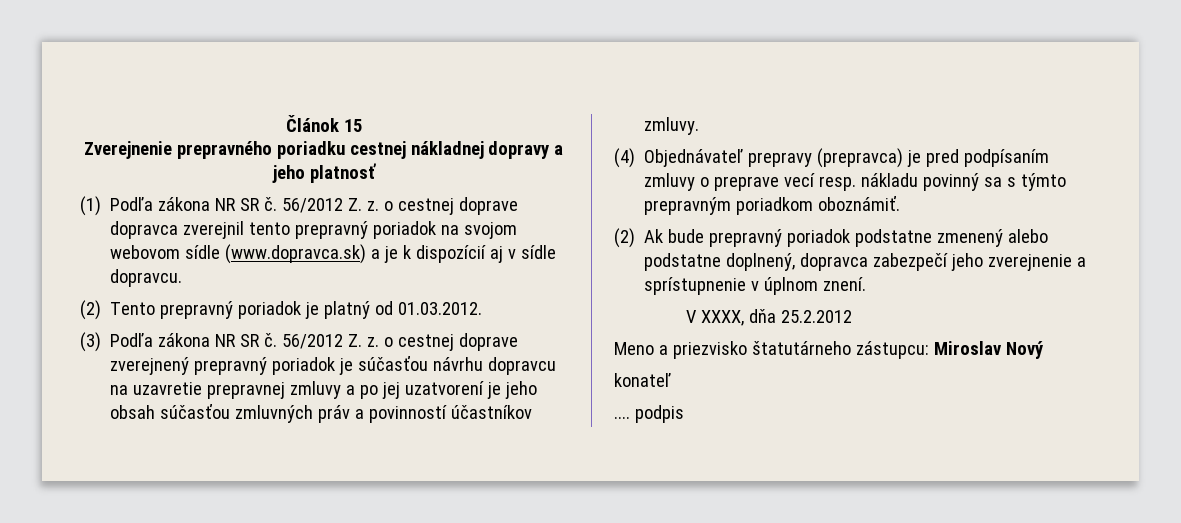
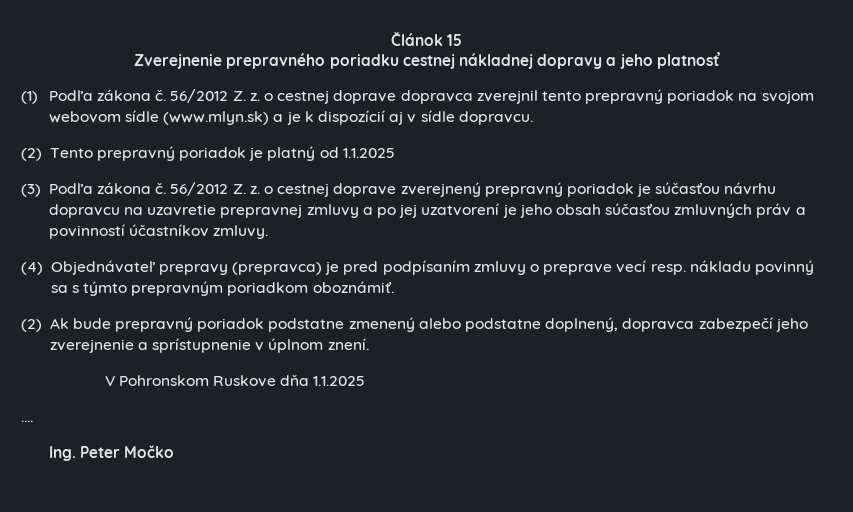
[215,198,261,211] NR SR -> (152, 95) none
[225,244,367,264] (www.dopravca.sk) -> [163,111,270,125] (www.mlyn.sk)
[398,302,483,315] 01.03.2012. -> [342,148,395,158] 1.1.2025
[215,334,261,347] NR SR -> (152, 188) none
[700,309,852,326] [614,341,1043,359] [614,373,671,387] [614,405,684,423] XXXX, dňa 25.2.2012 // Meno a priezvisko štatutárneho zástupcu: Miroslav Nový // konateľ // .... podpis -> [118,375,366,387] [21,420,33,422] [48,445,175,461] Pohronskom Ruskove dňa 1.1.2025 // .... // Ing. Peter Močko

